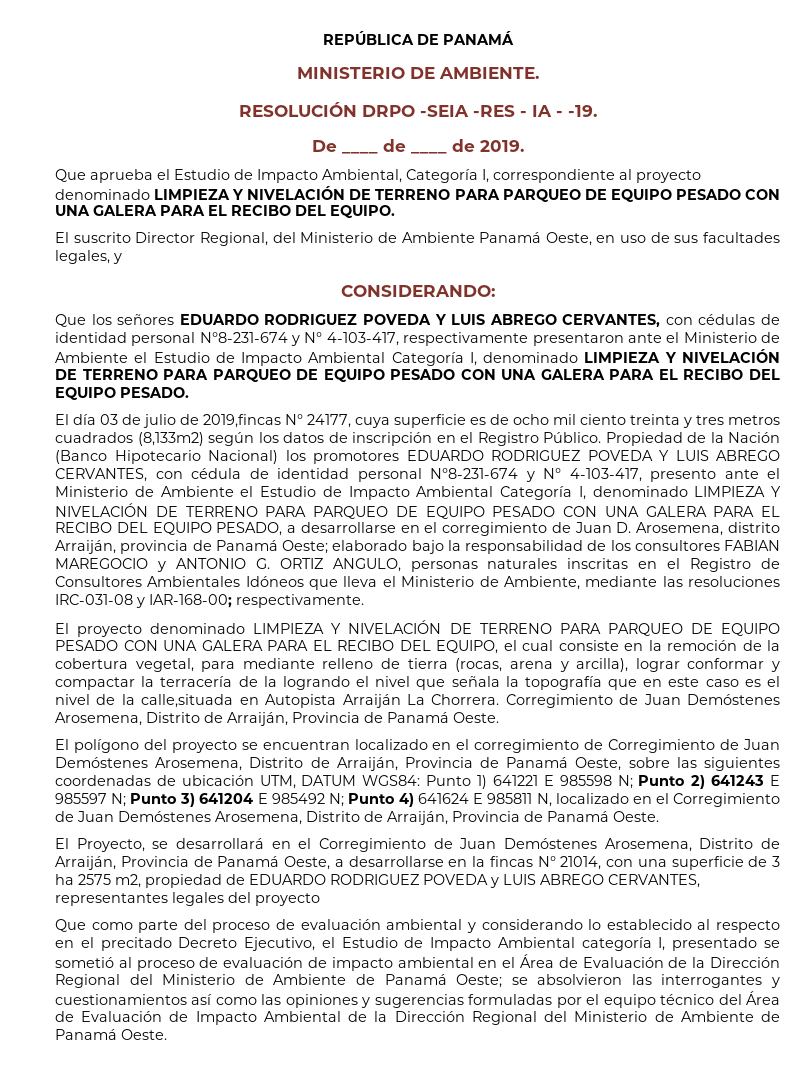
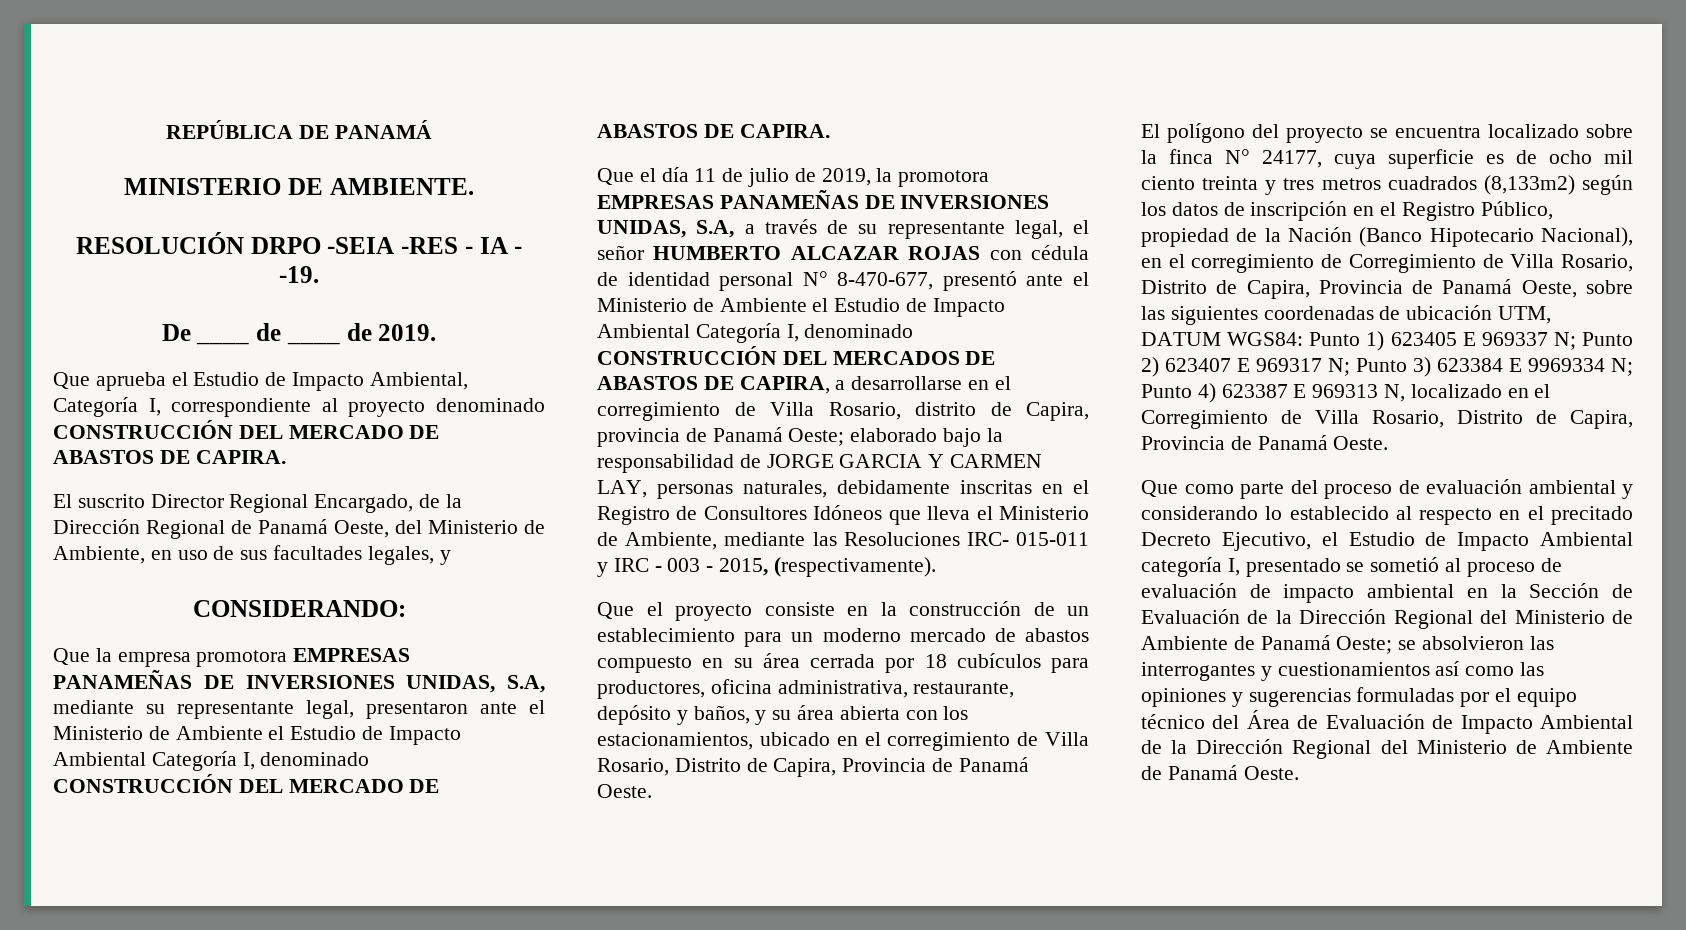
[154,186,780,202] [55,205,395,218] [55,232,592,246] LIMPIEZA Y NIVELACIÓN DE TERRENO PARA PARQUEO DE EQUIPO PESADO CON UNA GALERA PARA EL RECIBO DEL EQUIPO. // El suscrito Director Regional, del Ministerio de Ambiente Panamá Oeste, -> [53,420,440,439] [53,450,286,464] [53,494,462,513] [53,519,545,539] [53,546,145,564] CONSTRUCCIÓN DEL MERCADO DE ABASTOS DE CAPIRA. // El suscrito Director Regional Encargado, de la Dirección Regional de Panamá Oeste, del Ministerio de Ambiente,
[91,314,781,327] [55,332,529,346] los señores EDUARDO RODRIGUEZ POVEDA Y LUIS ABREGO CERVANTES, con cédulas de identidad personal N°8-231-674 y N° 4-103-417, respectivamente -> [95,648,411,667] [53,670,545,693] [53,700,354,719] la empresa promotora EMPRESAS PANAMEÑAS DE INVERSIONES UNIDAS, S.A, mediante su representante legal,
[584,349,780,363] [55,369,781,382] [55,387,189,400] [55,414,281,428] LIMPIEZA Y NIVELACIÓN DE TERRENO PARA PARQUEO DE EQUIPO PESADO CON UNA GALERA PARA EL RECIBO DEL EQUIPO PESADO. // El día 03 de julio de 2019,fincas -> [53,774,440,793] [597,124,830,138] [597,167,990,187] [597,190,1050,209] [597,219,1089,239] [597,245,1089,260] [597,271,1089,291] [597,298,1005,317] [597,323,914,343] [597,346,996,365] [597,376,1011,394] [597,402,1089,421] [597,427,1003,447] [597,454,1043,473] [597,480,1089,499] [597,505,1089,525] [597,532,1089,550] [597,557,936,577] [597,601,1089,621] [597,628,1089,647] [597,653,1089,673] [597,679,1015,699] [597,705,969,725] [597,732,1089,751] [597,757,1029,777] [597,784,652,798] [1141,123,1633,143] [1141,149,1213,164] CONSTRUCCIÓN DEL MERCADO DE ABASTOS DE CAPIRA. // Que el día 11 de julio de 2019, la promotora EMPRESAS PANAMEÑAS DE INVERSIONES UNIDAS, S.A, a través de su representante legal, el señor HUMBERTO ALCAZAR ROJAS con cédula de identidad personal N° 8-470-677, presentó ante el Ministerio de Ambiente el Estudio de Impacto Ambiental Categoría I, denominado CONSTRUCCIÓN DEL MERCADOS DE ABASTOS DE CAPIRA, a desarrollarse en el corregimiento de Villa Rosario, distrito de Capira, provincia de Panamá Oeste; elaborado bajo la responsabilidad de JORGE GARCIA Y CARMEN LAY, personas naturales, debidamente inscritas en el Registro de Consultores Idóneos que lleva el Ministerio de Ambiente, mediante las Resoluciones IRC- 015-011 y IRC - 003 - 2015, (respectivamente). // Que el proyecto consiste en la construcción de un establecimiento para un moderno mercado de abastos compuesto en su área cerrada por 18 cubículos para productores, oficina administrativa, restaurante, depósito y baños, y su área abierta con los estacionamientos, ubicado en el corregimiento de Villa Rosario, Distrito de Capira, Provincia de Panamá Oeste. // El polígono del proyecto se encuentra localizado sobre la finca
[543,432,683,446] Público. Propiedad -> [1480,201,1553,220] [1141,228,1229,247] Público, propiedad
[208,450,780,464] [55,468,780,482] [55,486,781,500] [55,503,780,519] [55,522,780,536] [55,540,780,554] [55,558,780,572] [55,576,781,590] [55,594,364,608] [55,620,780,637] [55,640,780,654] [55,658,781,672] [55,676,780,690] [55,694,780,708] [55,712,499,726] [55,739,428,753] Nacional) los promotores EDUARDO RODRIGUEZ POVEDA Y LUIS ABREGO CERVANTES, con cédula de identidad personal N°8-231-674 y N° 4-103-417, presento ante el Ministerio de Ambiente el Estudio de Impacto Ambiental Categoría I, denominado LIMPIEZA Y NIVELACIÓN DE TERRENO PARA PARQUEO DE EQUIPO PESADO CON UNA GALERA PARA EL RECIBO DEL EQUIPO PESADO, a desarrollarse en el corregimiento de Juan D. Arosemena, distrito Arraiján, provincia de Panamá Oeste; elaborado bajo la responsabilidad de los consultores FABIAN MAREGOCIO y ANTONIO G. ORTIZ ANGULO, personas naturales inscritas en el Registro de Consultores Ambientales Idóneos que lleva el Ministerio de Ambiente, mediante las resoluciones IRC-031-08 y IAR-168-00; respectivamente. // El proyecto denominado LIMPIEZA Y NIVELACIÓN DE TERRENO PARA PARQUEO DE EQUIPO PESADO CON UNA GALERA PARA EL RECIBO DEL EQUIPO, el cual consiste en la remoción de la cobertura vegetal, para mediante relleno de tierra (rocas, arena y arcilla), lograr conformar y compactar la terracería de la logrando el nivel que señala la topografía que en este caso es el nivel de la calle,situada en Autopista Arraiján La Chorrera. Corregimiento de Juan Demóstenes Arosemena, Distrito de Arraiján, Provincia de Panamá Oeste. // El polígono del proyecto se encuentran localizado -> [1541,227,1633,247] Nacional),
[742,739,780,750] [55,757,398,771] Juan Demóstenes Arosemena, Distrito de Arraiján, -> [1510,254,1633,272] [1141,280,1310,299] Villa Rosario, Distrito de Capira,
[492,775,781,789] [55,793,533,807] 641221 E 985598 N; Punto 2) 641243 E 985597 N; Punto 3) 641204 E 985492 N; Punto 4) 641624 E 985811 -> [1390,332,1633,350] [1141,357,1633,377] [1141,383,1379,403] 623405 E 969337 N; Punto 2) 623407 E 969317 N; Punto 3) 623384 E 9969334 N; Punto 4) 623387 E 969313
[77,811,659,825] [55,838,780,852] [55,856,780,870] [55,874,700,888] [55,892,320,906] Juan Demóstenes Arosemena, Distrito de Arraiján, Provincia de Panamá Oeste. // El Proyecto, se desarrollará en el Corregimiento de Juan Demóstenes Arosemena, Distrito de Arraiján, Provincia de Panamá Oeste, a desarrollarse en la fincas N° 21014, con una superficie de 3 ha 2575 m2, propiedad de EDUARDO RODRIGUEZ POVEDA y LUIS ABREGO CERVANTES, representantes legales del proyecto -> [1315,410,1633,429] [1141,435,1389,450] Villa Rosario, Distrito de Capira, Provincia de Panamá Oeste.
[502,954,554,968] el Área -> [1500,583,1600,598] la Sección

